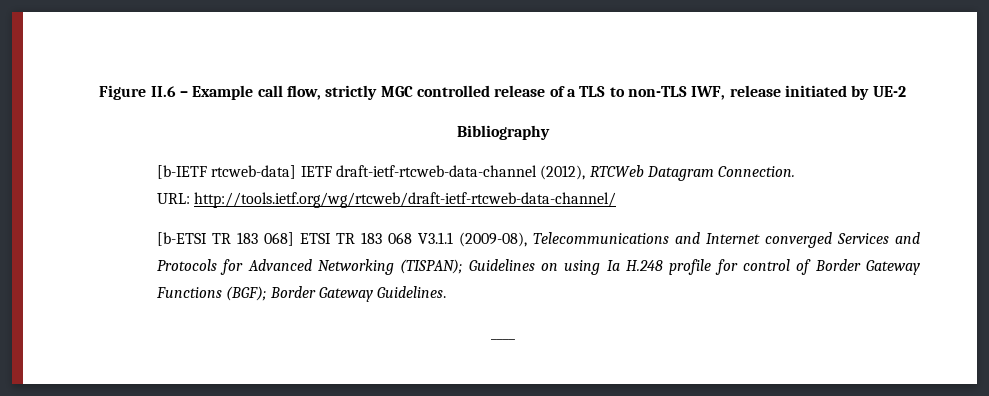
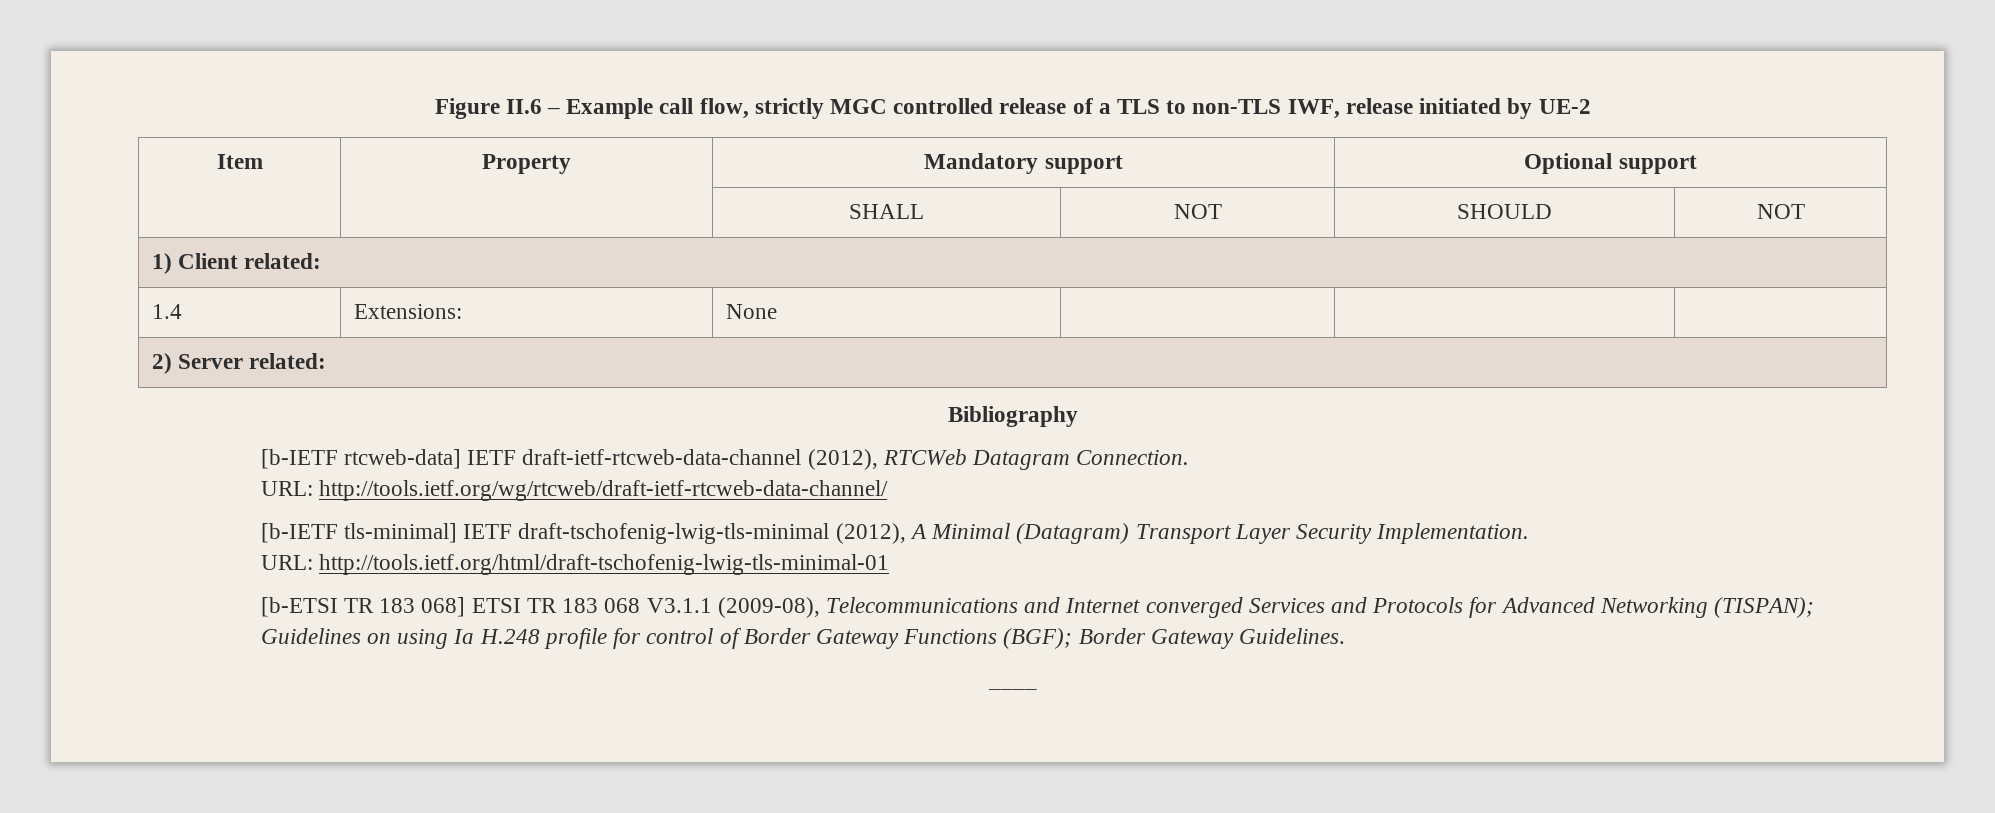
(906, 91) none -> [216,154,263,169] [482,154,571,174] [924,153,1123,174] [1524,153,1697,174] [849,204,925,219] [1173,204,1222,219] [1457,204,1552,219] [1756,204,1805,219] [151,253,322,274] [151,304,182,319] [353,304,462,319] [725,304,777,319] [151,353,327,374] // Item | Property | Mandatory support | Optional support // | | SHALL | NOT | SHOULD | NOT // 1) Client related: // 1.4 | Extensions: | None | | | // 2) Server related:
(617, 200) none -> [260,523,1530,544] [260,554,890,575] // [b-IETF tls-minimal] IETF draft-tschofenig-lwig-tls-minimal (2012), A Minimal (Datagram) Transport Layer Security Implementation. // URL: http://tools.ietf.org/html/draft-tschofenig-lwig-tls-minimal-01

